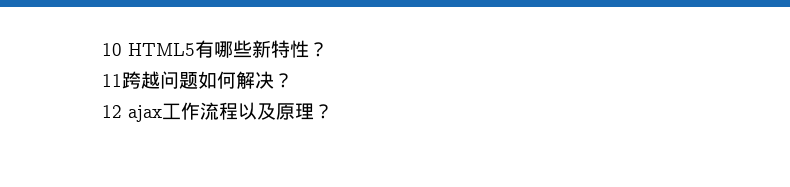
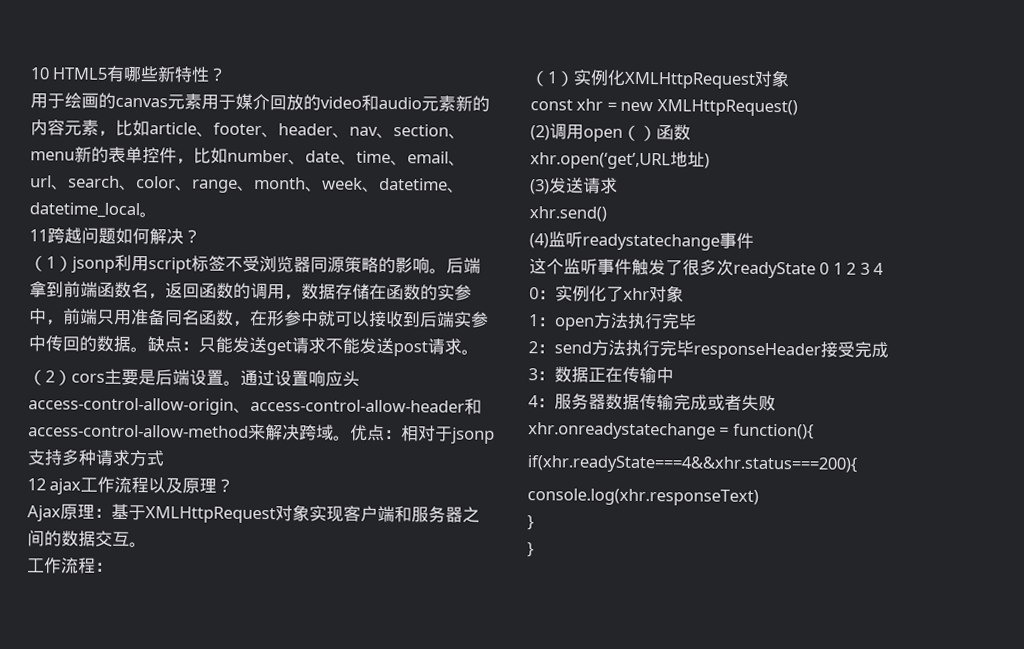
(328, 49) none -> [30,92,490,112] [30,119,466,139] [30,146,466,166] [30,175,465,193] [29,202,157,219] // 用于绘画的canvas元素用于媒介回放的video和audio元素新的内容元素，比如article、footer、header、nav、section、menu新的表单控件，比如number、date、time、email、url、search、color、range、month、week、datetime、datetime_local。
(293, 80) none -> [29,254,481,274] [29,281,472,301] [28,308,489,328] [28,335,479,357] [28,368,360,387] [28,397,482,415] [28,423,495,444] [27,449,165,467] // （1）jsonp利用script标签不受浏览器同源策略的影响。后端拿到前端函数名，返回函数的调用，数据存储在函数的实参中，前端只用准备同名函数，在形参中就可以接收到后端实参中传回的数据。缺点：只能发送get请求不能发送post请求。 // （2）cors主要是后端设置。通过设置响应头access-control-allow-origin、access-control-allow-header和access-control-allow-method来解决跨域。优点：相对于jsonp支持多种请求方式
(333, 111) none -> [27,503,480,524] [27,530,147,548] [27,557,113,574] [530,69,790,89] [530,98,798,117] [530,123,691,142] [530,151,710,170] [530,177,618,195] [529,206,607,222] [529,231,754,251] [529,258,885,279] [529,285,684,303] [528,312,697,331] [528,339,889,360] [528,366,674,384] [528,393,776,412] [528,422,814,440] [527,455,857,474] [527,488,759,506] [527,515,534,531] [527,542,534,558] // Ajax原理：基于XMLHttpRequest对象实现客户端和服务器之间的数据交互。 // 工作流程： // （1）实例化XMLHttpRequest对象 // const xhr = new XMLHttpRequest() // (2)调用open（）函数 // xhr.open(‘get’,URL地址) // (3)发送请求 // xhr.send() // (4)监听readystatechange事件 // 这个监听事件触发了很多次readyState 0 1 2 3 4 // 0：实例化了xhr对象 // 1：open方法执行完毕 // 2：send方法执行完毕responseHeader接受完成 // 3：数据正在传输中 // 4：服务器数据传输完成或者失败 // xhr.onreadystatechange = function(){ // if(xhr.readyState===4&&xhr.status===200){ // console.log(xhr.responseText) // } // }

